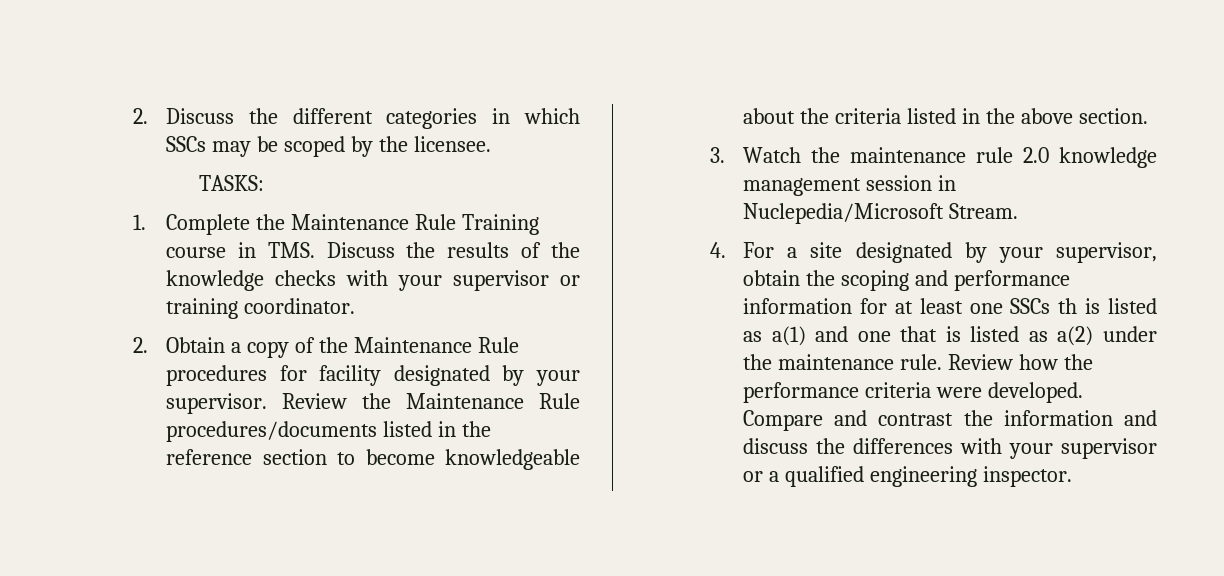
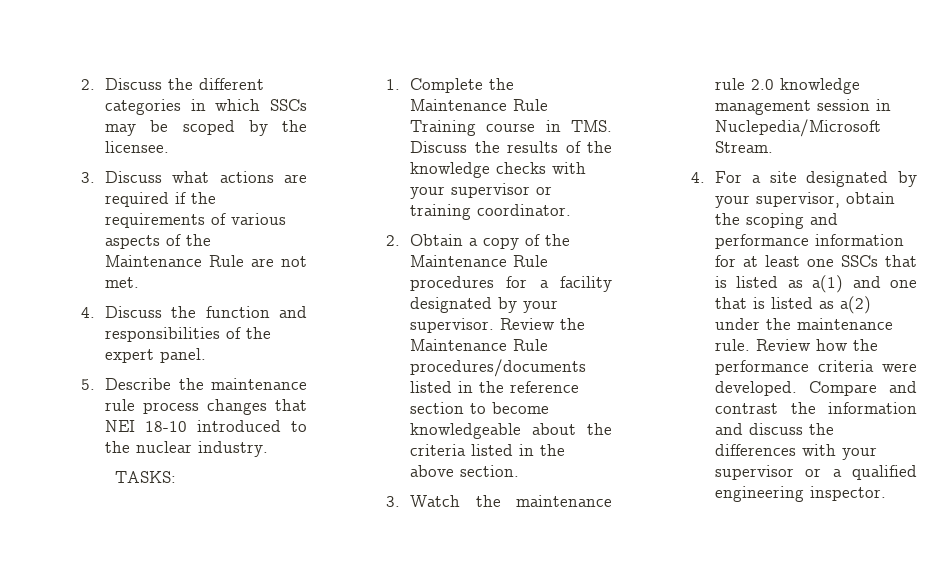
(491, 144) none -> [80,171,307,183] [105,192,217,207] [105,213,287,228] [105,234,212,249] [105,255,307,267] [105,277,140,288] [80,306,307,318] [105,327,272,342] [105,348,207,363] [80,378,307,390] [105,399,307,415] [105,420,307,432] [105,441,269,457] // 3. Discuss what actions are required if the requirements of various aspects of the Maintenance Rule are not met. // 4. Discuss the function and responsibilities of the expert panel. // 5. Describe the maintenance rule process changes that NEI 18-10 introduced to the nuclear industry.
(307, 373) none -> [539,280,549,288] a
[1058,298,1078,314] th -> [885,255,917,267] that

